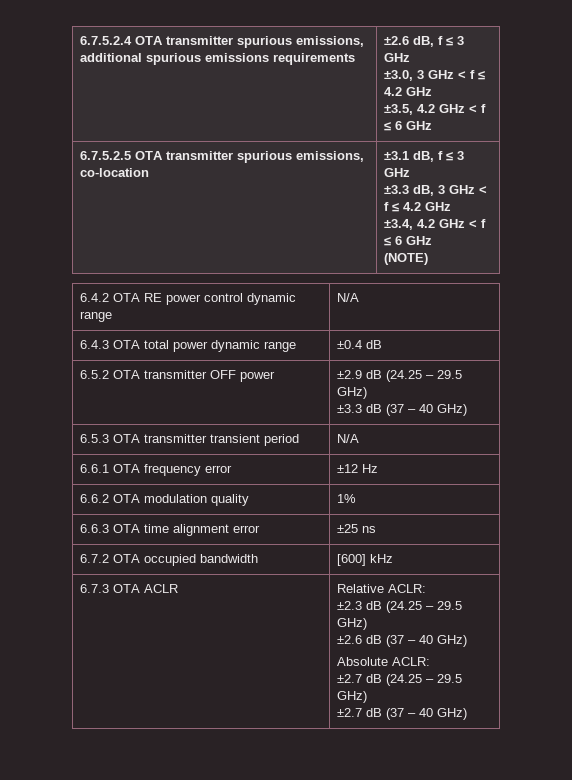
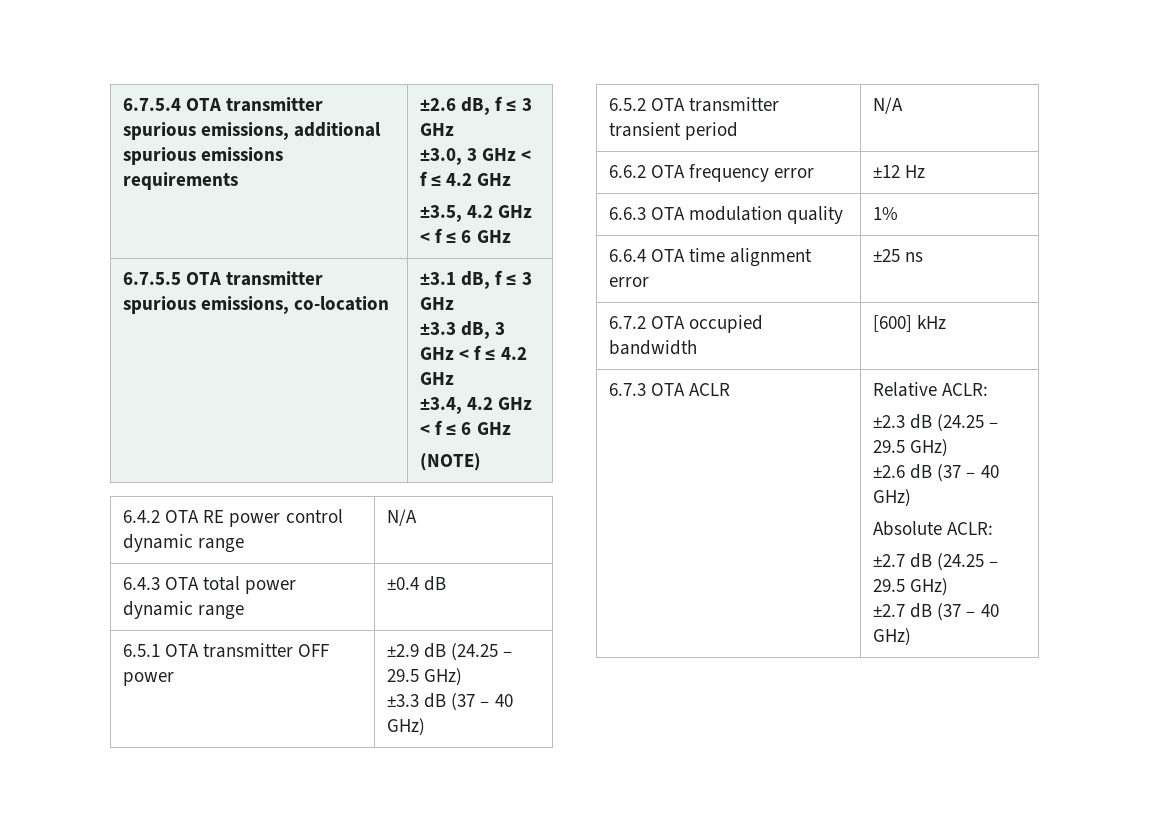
[79,36,132,45] 6.7.5.2.4 -> [123,98,182,111] 6.7.5.4
[79,151,131,160] 6.7.5.2.5 -> [123,272,182,285] 6.7.5.5
[79,370,109,379] 6.5.2 -> [123,644,161,657] 6.5.1
[79,434,109,443] 6.5.3 -> [609,98,647,111] 6.5.2
[79,464,109,473] 6.6.1 -> [609,165,647,178] 6.6.2
[79,494,109,503] 6.6.2 -> [609,207,647,220] 6.6.3
[79,524,109,533] 6.6.3 -> [609,249,647,262] 6.6.4

